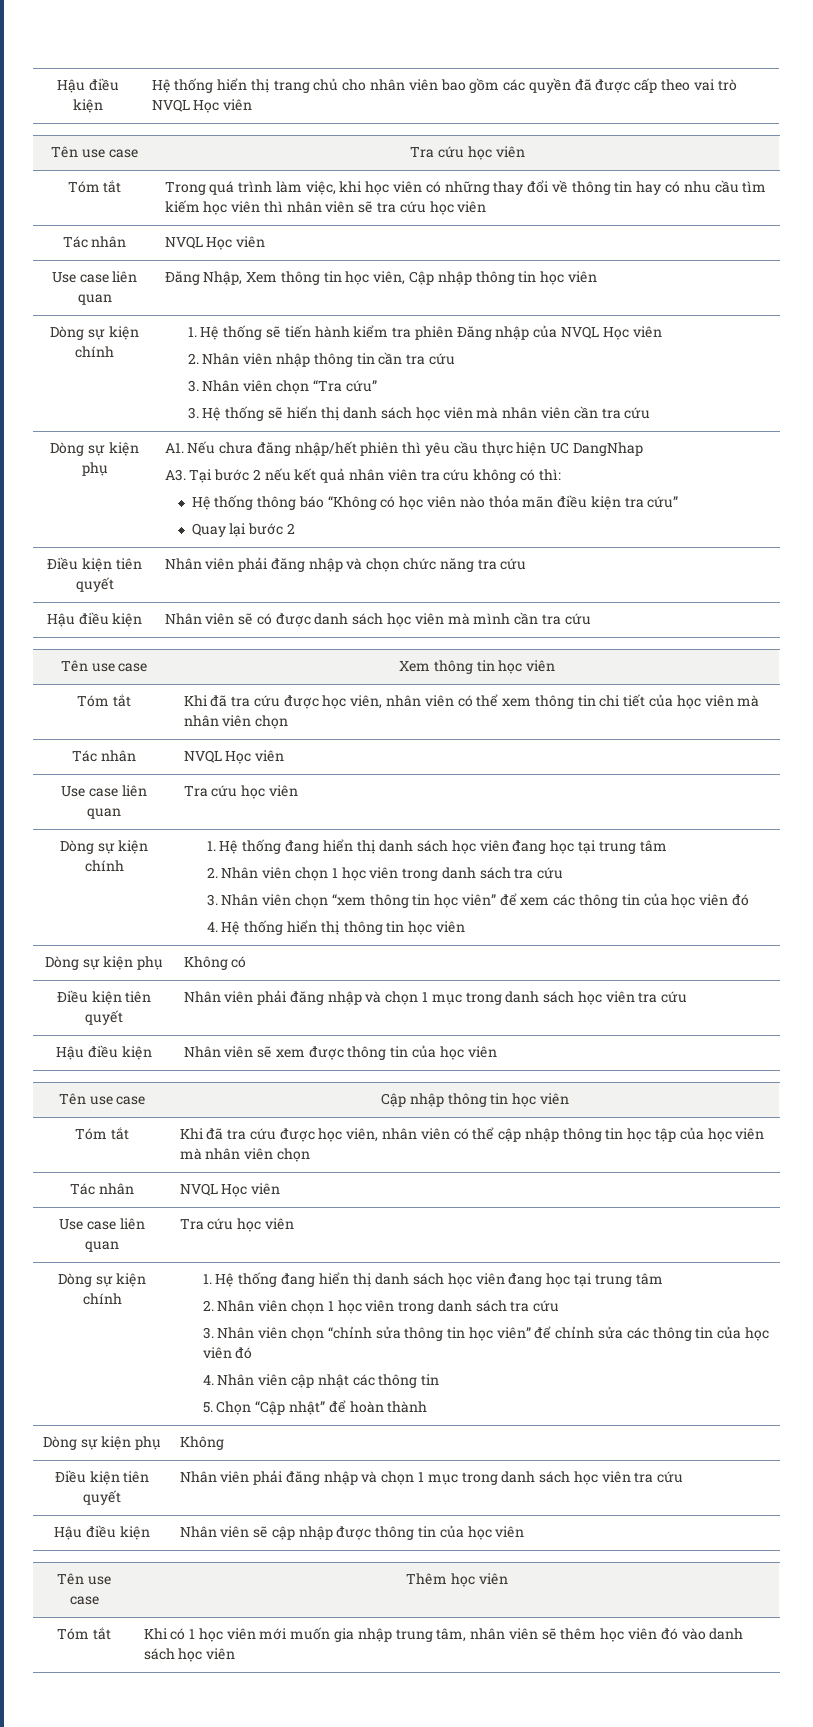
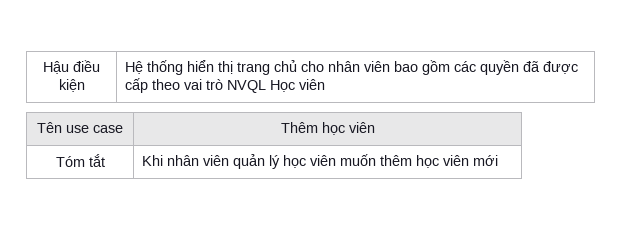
[51,146,138,158] [410,146,525,160] [67,180,122,193] [164,180,767,195] [164,200,487,215] [62,236,127,248] [164,236,266,250] [51,271,138,283] [77,294,112,305] [164,271,597,285] [50,326,139,340] [75,346,114,358] [187,325,662,340] [187,352,455,367] [187,380,377,394] [187,406,651,421] [50,442,139,456] [81,462,108,476] [164,441,643,456] [164,468,561,483] [191,495,679,510] [191,523,295,537] [47,557,142,572] [75,577,114,592] [164,557,527,572] [46,612,143,627] [164,612,591,627] [60,660,148,672] [398,660,556,674] [77,694,131,707] [183,694,760,709] [183,715,289,729] [72,750,136,762] [183,750,285,764] [61,785,147,797] [87,808,121,819] [183,785,298,799] [59,840,149,854] [84,860,124,872] [206,839,667,854] [206,867,564,881] [206,893,749,908] [206,920,465,935] [44,956,164,970] [183,956,247,970] [56,990,152,1005] [85,1010,123,1025] [183,990,688,1005] [56,1045,152,1060] [183,1045,497,1060] [58,1093,146,1105] [381,1093,569,1107] [75,1127,129,1140] [179,1127,765,1142] [179,1148,310,1162] [70,1183,134,1195] [179,1183,281,1197] [59,1218,145,1230] [85,1241,119,1252] [179,1218,294,1232] [57,1273,147,1287] [82,1293,122,1305] [202,1272,663,1287] [202,1300,560,1314] [202,1326,769,1341] [202,1347,253,1359] [202,1374,440,1388] [202,1400,428,1415] [42,1436,162,1450] [179,1436,224,1450] [54,1470,150,1485] [83,1490,121,1505] [179,1470,684,1485] [54,1525,150,1540] [179,1525,525,1540] // Tên use case | Tra cứu học viên // Tóm tắt | Trong quá trình làm việc, khi học viên có những thay đổi về thông tin hay có nhu cầu tìm kiếm học viên thì nhân viên sẽ tra cứu học viên // Tác nhân | NVQL Học viên // Use case liên quan | Đăng Nhập, Xem thông tin học viên, Cập nhập thông tin học viên // Dòng sự kiện chính | 1. Hệ thống sẽ tiến hành kiểm tra phiên Đăng nhập của NVQL Học viên // 2. Nhân viên nhập thông tin cần tra cứu // 3. Nhân viên chọn “Tra cứu” // 3. Hệ thống sẽ hiển thị danh sách học viên mà nhân viên cần tra cứu // Dòng sự kiện phụ | A1. Nếu chưa đăng nhập/hết phiên thì yêu cầu thực hiện UC DangNhap // A3. Tại bước 2 nếu kết quả nhân viên tra cứu không có thì: // Hệ thống thông báo “Không có học viên nào thỏa mãn điều kiện tra cứu” // Quay lại bước 2 // Điều kiện tiên quyết | Nhân viên phải đăng nhập và chọn chức năng tra cứu // Hậu điều kiện | Nhân viên sẽ có được danh sách học viên mà mình cần tra cứu // Tên use case | Xem thông tin học viên // Tóm tắt | Khi đã tra cứu được học viên, nhân viên có thể xem thông tin chi tiết của học viên mà nhân viên chọn // Tác nhân | NVQL Học viên // Use case liên quan | Tra cứu học viên // Dòng sự kiện chính | 1. Hệ thống đang hiển thị danh sách học viên đang học tại trung tâm // 2. Nhân viên chọn 1 học viên trong danh sách tra cứu // 3. Nhân viên chọn “xem thông tin học viên” để xem các thông tin của học viên đó // 4. Hệ thống hiển thị thông tin học viên // Dòng sự kiện phụ | Không có // Điều kiện tiên quyết | Nhân viên phải đăng nhập và chọn 1 mục trong danh sách học viên tra cứu // Hậu điều kiện | Nhân viên sẽ xem được thông tin của học viên // Tên use case | Cập nhập thông tin học viên // Tóm tắt | Khi đã tra cứu được học viên, nhân viên có thể cập nhập thông tin học tập của học viên mà nhân viên chọn // Tác nhân | NVQL Học viên // Use case liên quan | Tra cứu học viên // Dòng sự kiện chính | 1. Hệ thống đang hiển thị danh sách học viên đang học tại trung tâm // 2. Nhân viên chọn 1 học viên trong danh sách tra cứu // 3. Nhân viên chọn “chỉnh sửa thông tin học viên” để chỉnh sửa các thông tin của học viên đó // 4. Nhân viên cập nhật các thông tin // 5. Chọn “Cập nhật” để hoàn thành // Dòng sự kiện phụ | Không // Điều kiện tiên quyết | Nhân viên phải đăng nhập và chọn 1 mục trong danh sách học viên tra cứu // Hậu điều kiện | Nhân viên sẽ cập nhập được thông tin của học viên -> (326, 84) none
[170,1627,744,1642] [143,1648,236,1662] có 1 học viên mới muốn gia nhập trung tâm, nhân viên sẽ thêm học viên đó vào danh sách học viên -> [167,154,499,169] nhân viên quản lý học viên muốn thêm học viên mới

